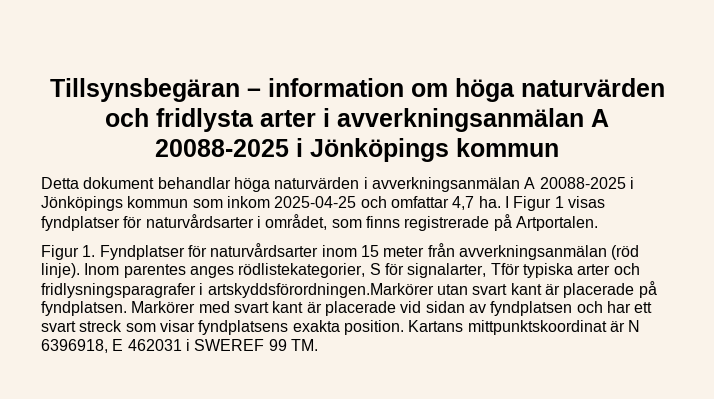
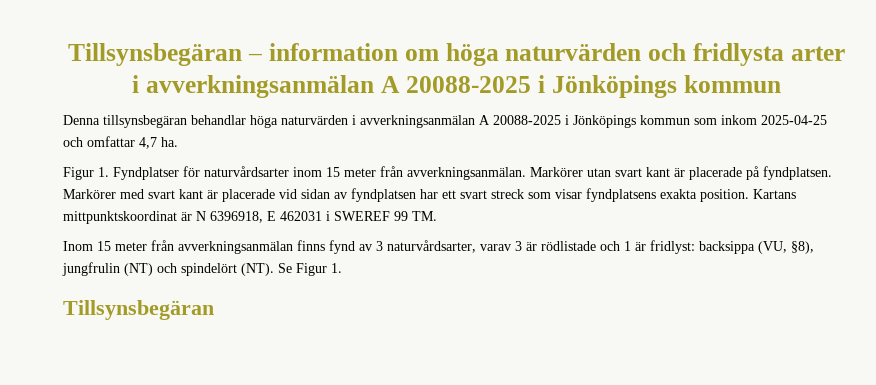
[41,177,155,189] Detta dokument -> [63,115,187,128] Denna tillsynsbegäran
[504,196,605,211] [41,214,598,231] I Figur 1 visas fyndplatser för naturvårdsarter i området, som finns registrerade på Artportalen. -> (178, 142) none
[458,245,640,260] [41,263,640,278] [41,283,434,298] avverkningsanmälan (röd linje). Inom parentes anges rödlistekategorier, S för signalarter, Tför typiska arter och fridlysningsparagrafer i artskyddsförordningen.Markörer -> [407,167,583,180] avverkningsanmälan. Markörer
[576,301,603,313] och -> (416, 195) none
(318, 345) none -> [63,240,814,254] [62,262,342,276] [63,300,214,320] // Inom 15 meter från avverkningsanmälan finns fynd av 3 naturvårdsarter, varav 3 är rödlistade och 1 är fridlyst: backsippa (VU, §8), jungfrulin (NT) och spindelört (NT). Se Figur 1. // Tillsynsbegäran

